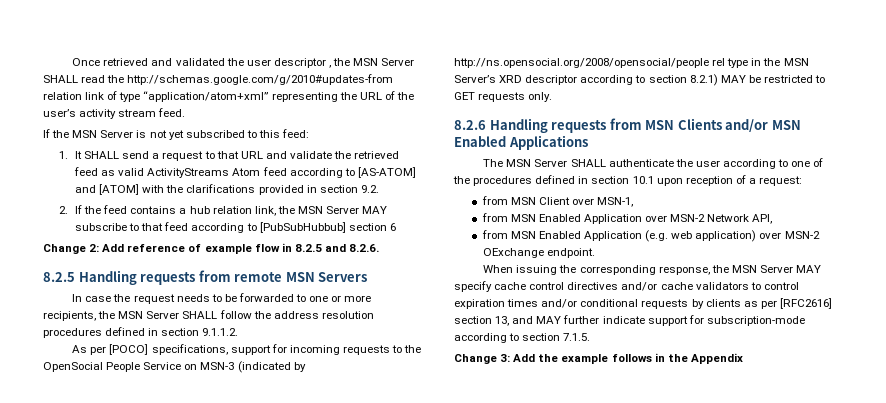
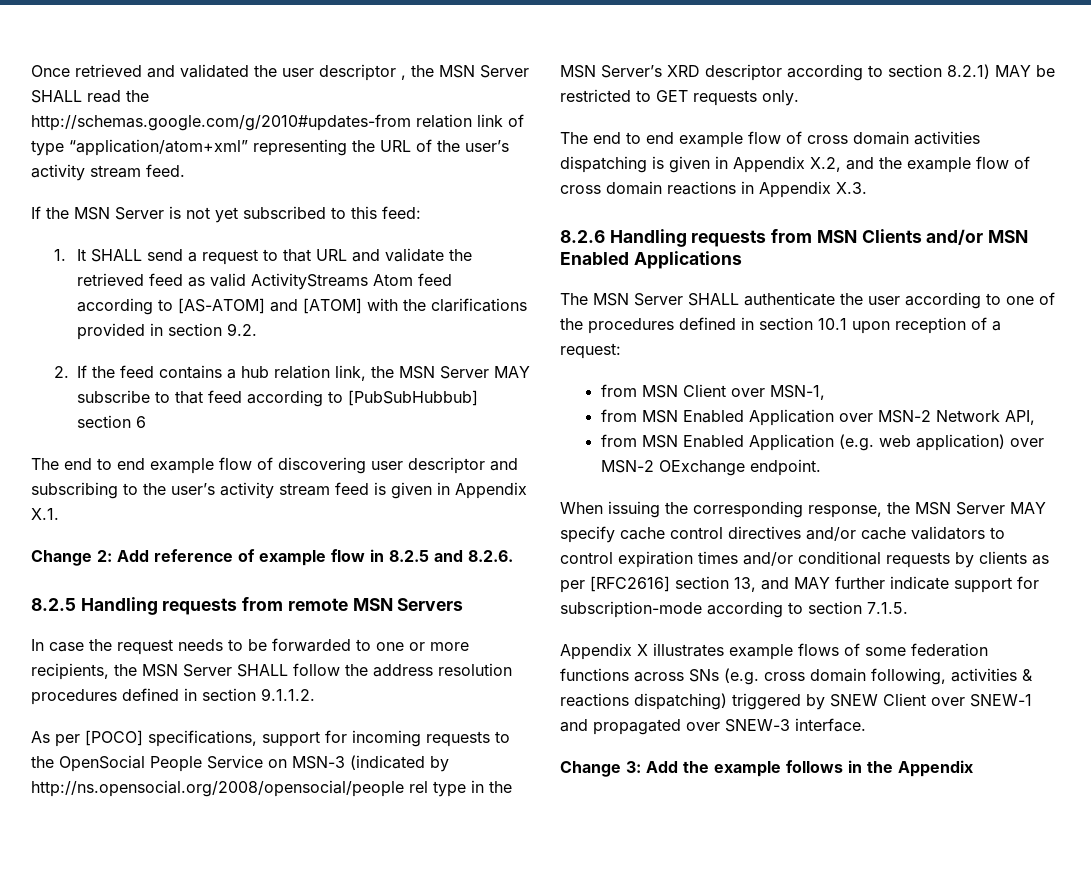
(396, 227) none -> [31,457,518,474] [31,482,527,499] [31,508,59,520] // The end to end example flow of discovering user descriptor and subscribing to the user’s activity stream feed is given in Appendix X.1.
(553, 97) none -> [560,131,980,148] [560,156,1030,173] [560,181,867,198] // The end to end example flow of cross domain activities dispatching is given in Appendix X.2, and the example flow of cross domain reactions in Appendix X.3.
(591, 337) none -> [560,643,988,660] [560,668,1033,685] [560,693,1032,710] [560,718,866,735] // Appendix X illustrates example flows of some federation functions across SNs (e.g. cross domain following, activities & reactions dispatching) triggered by SNEW Client over SNEW-1 and propagated over SNEW-3 interface.

